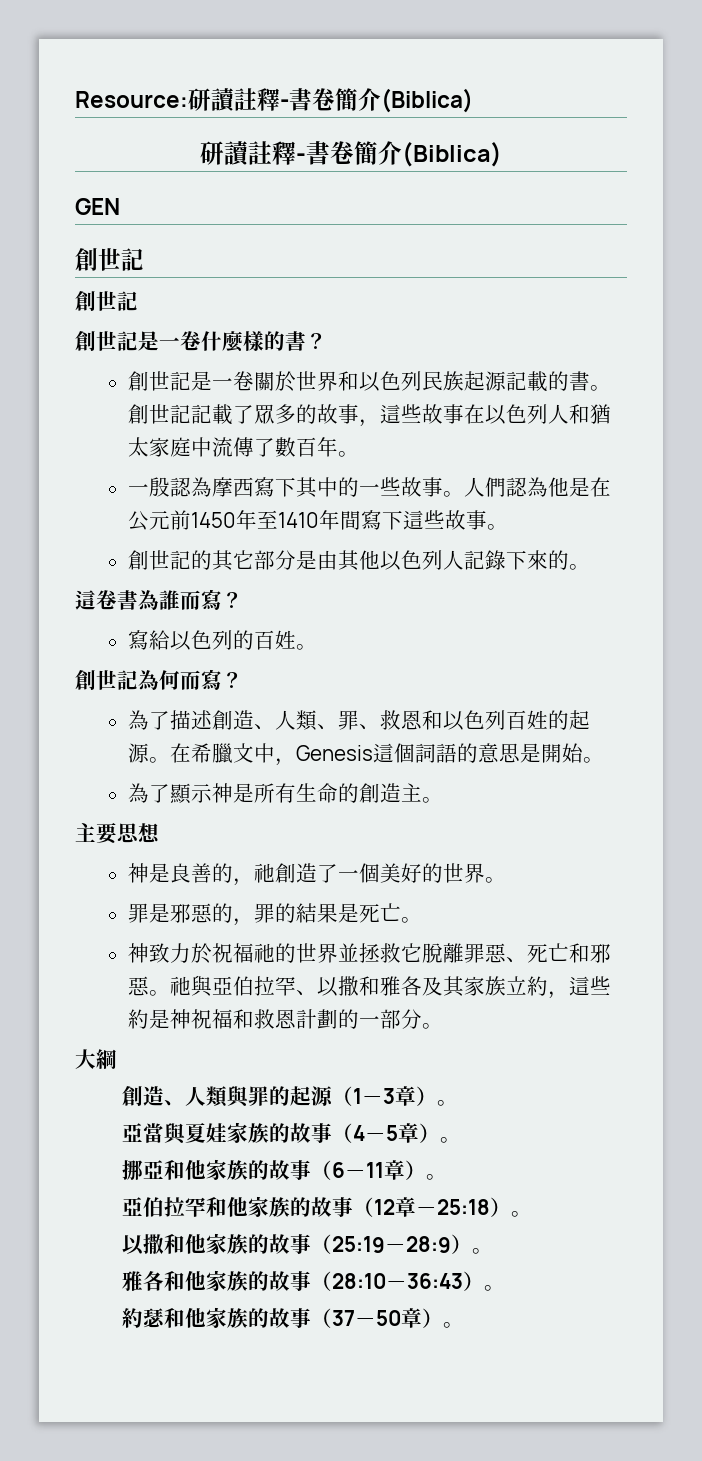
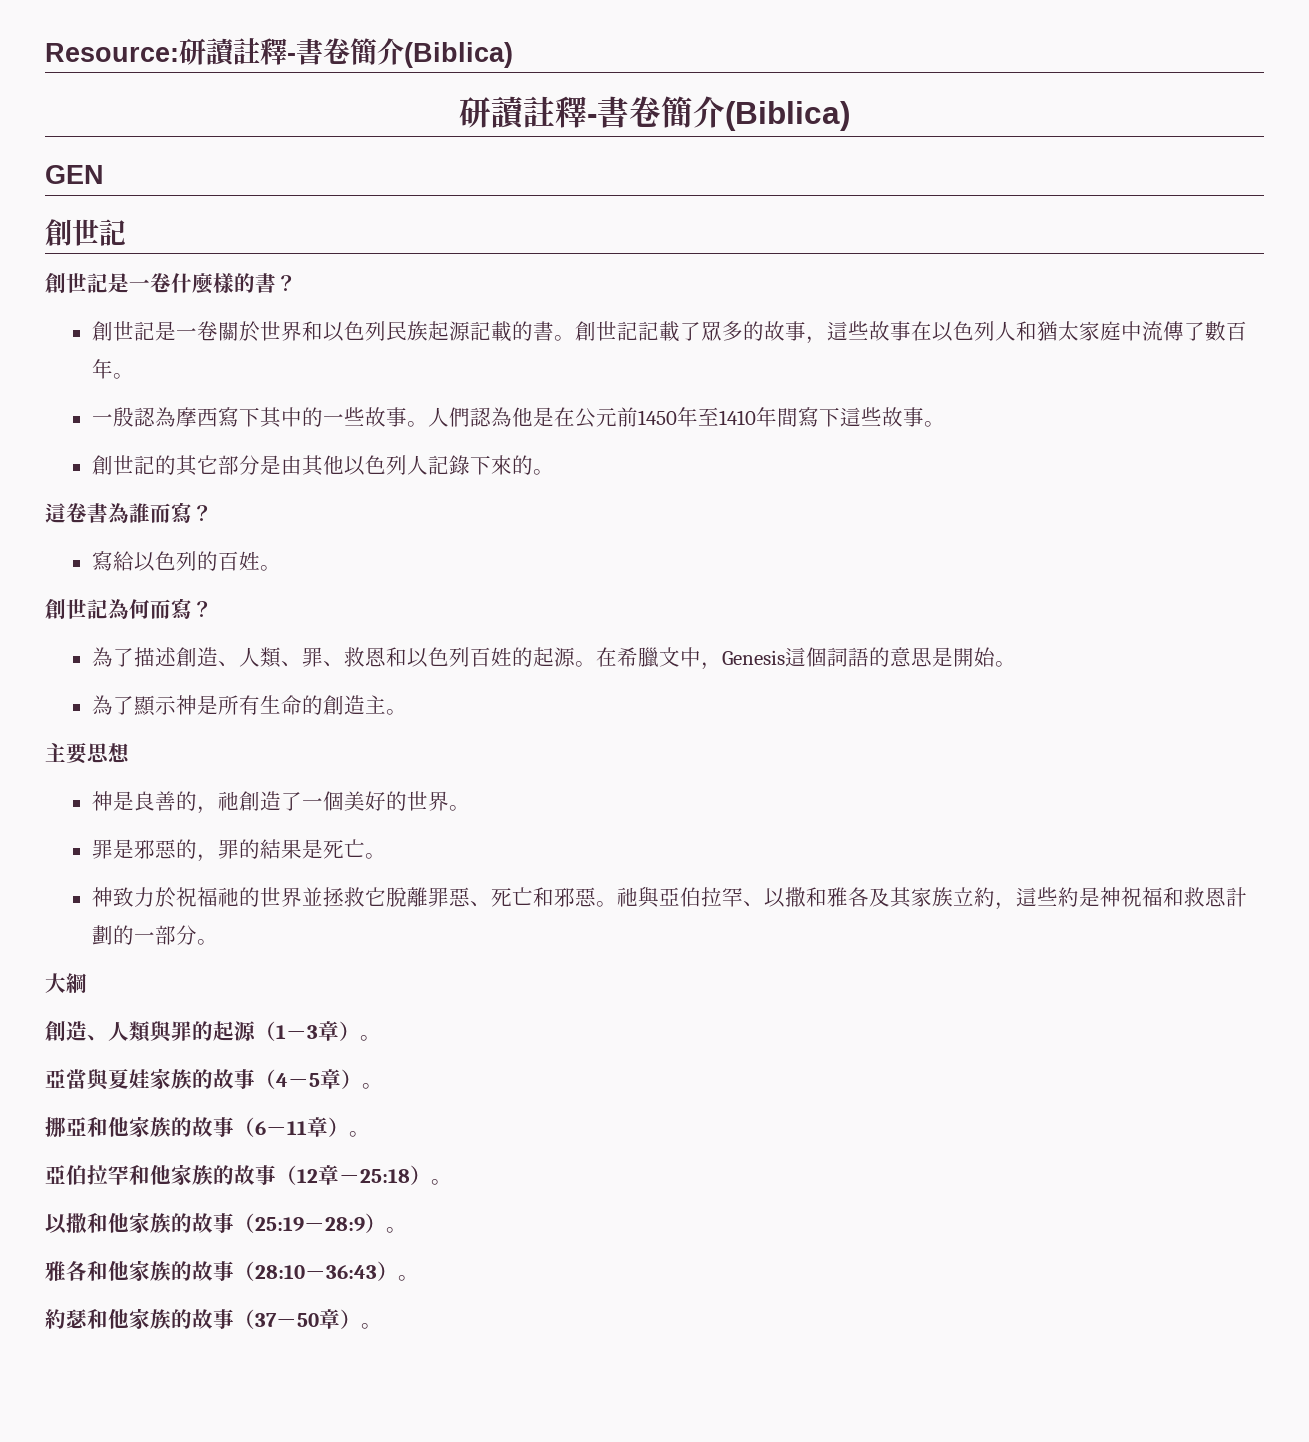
[75,331,138,351] // 創世記 -> (108, 283) none

